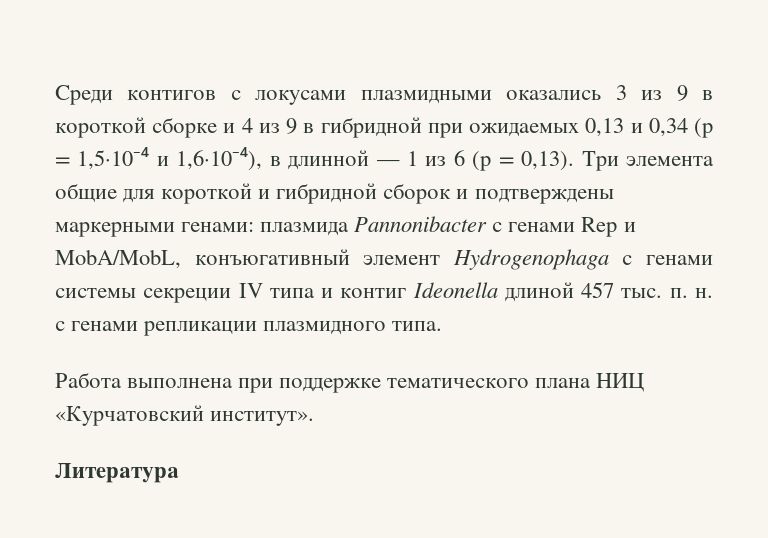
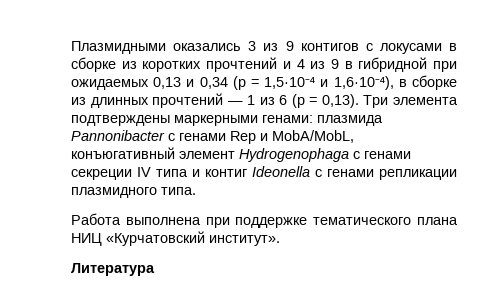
[55,85,714,105] [55,117,218,138] Среди контигов с локусами плазмидными оказались 3 из 9 в короткой сборке -> [71,41,457,54] [71,57,278,72] Плазмидными оказались 3 из 9 контигов с локусами в сборке из коротких прочтений
[288,150,370,170] длинной -> [411,75,457,90] [71,93,224,108] сборке из длинных прочтений
[55,183,469,204] общие для короткой и гибридной сборок и -> (458, 101) none
[55,288,136,298] системы -> (411, 155) none
[504,282,713,302] длиной 457 тыс. п. н. -> (310, 171) none

